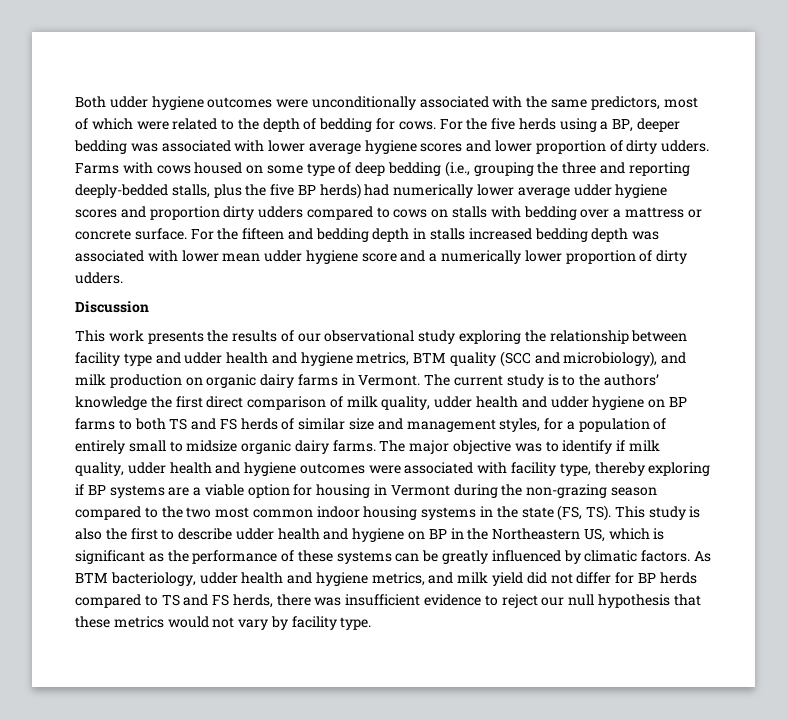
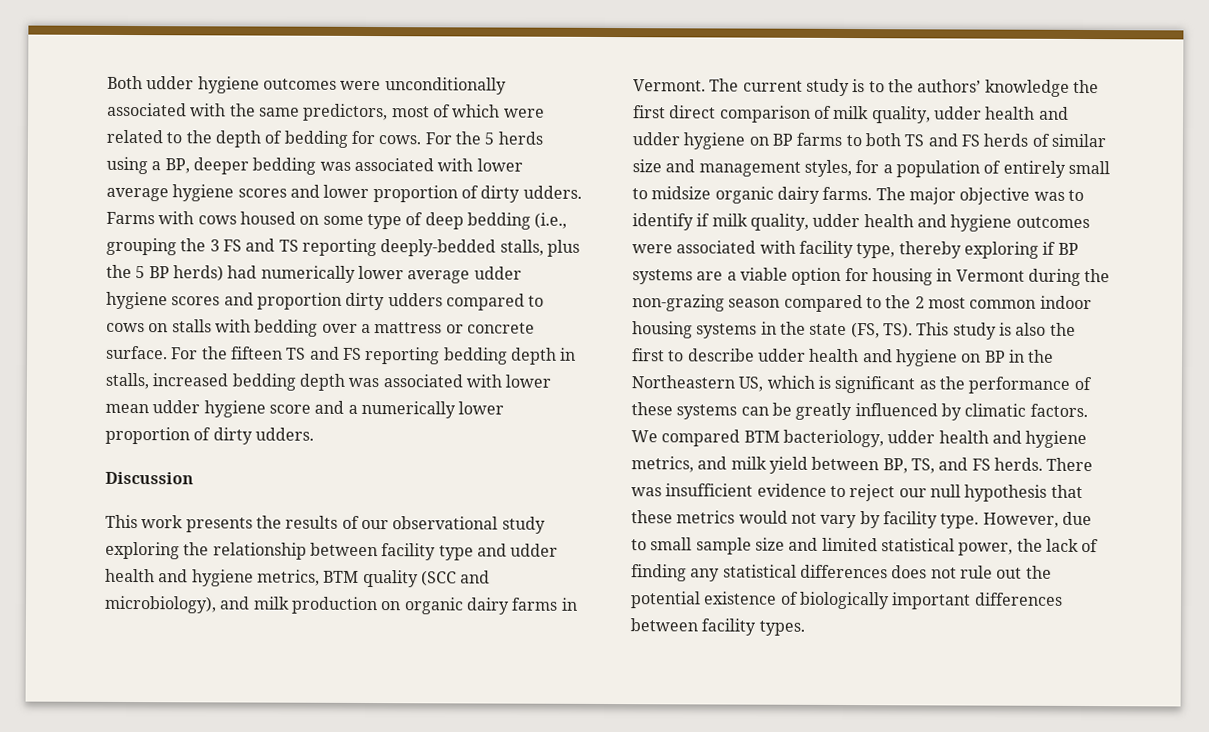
[491,118,516,130] five -> [484,132,495,145] 5
[562,162,625,174] three and -> [209,238,299,252] 3 FS and TS
[270,184,295,196] five -> [135,266,146,279] 5
[287,228,313,240] and -> [286,346,441,365] TS and FS reporting
[430,228,466,240] stalls -> [105,372,149,390] stalls,
[186,507,212,518] two -> [914,296,925,309] 2
[693,551,711,562] As -> [631,429,741,447] We compared
[526,572,697,584] [75,594,311,608] did not differ for BP herds compared to TS and FS herds, there -> [811,456,1094,474] between BP, TS, and FS herds. There
(372, 623) none -> [982,511,1092,528] [631,537,1100,556] [631,564,1052,582] [630,591,1063,610] [630,618,805,636] However, due to small sample size and limited statistical power, the lack of finding any statistical differences does not rule out the potential existence of biologically important differences between facility types.

